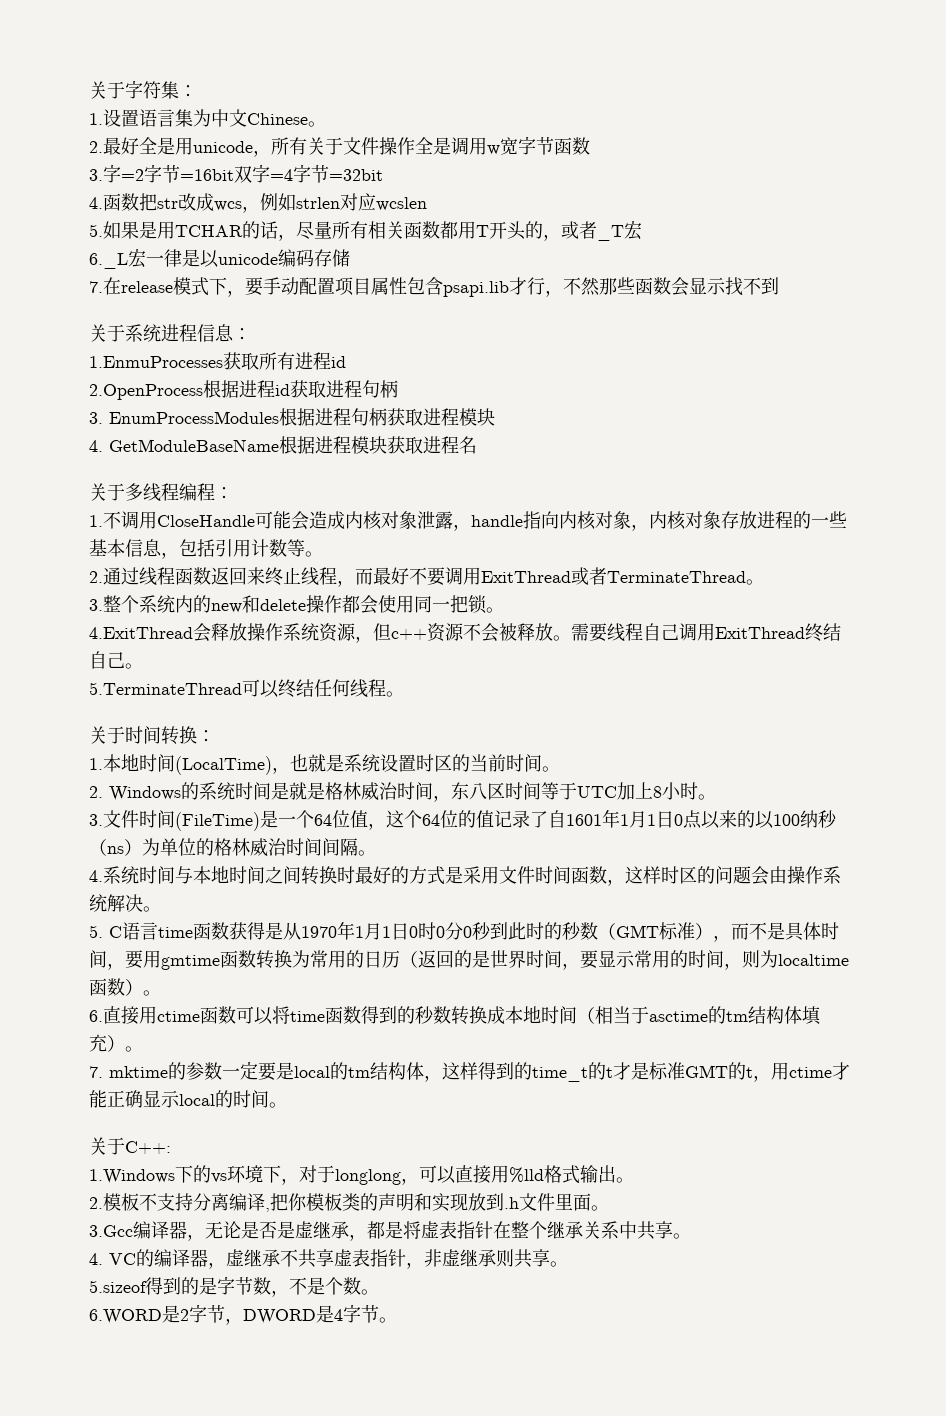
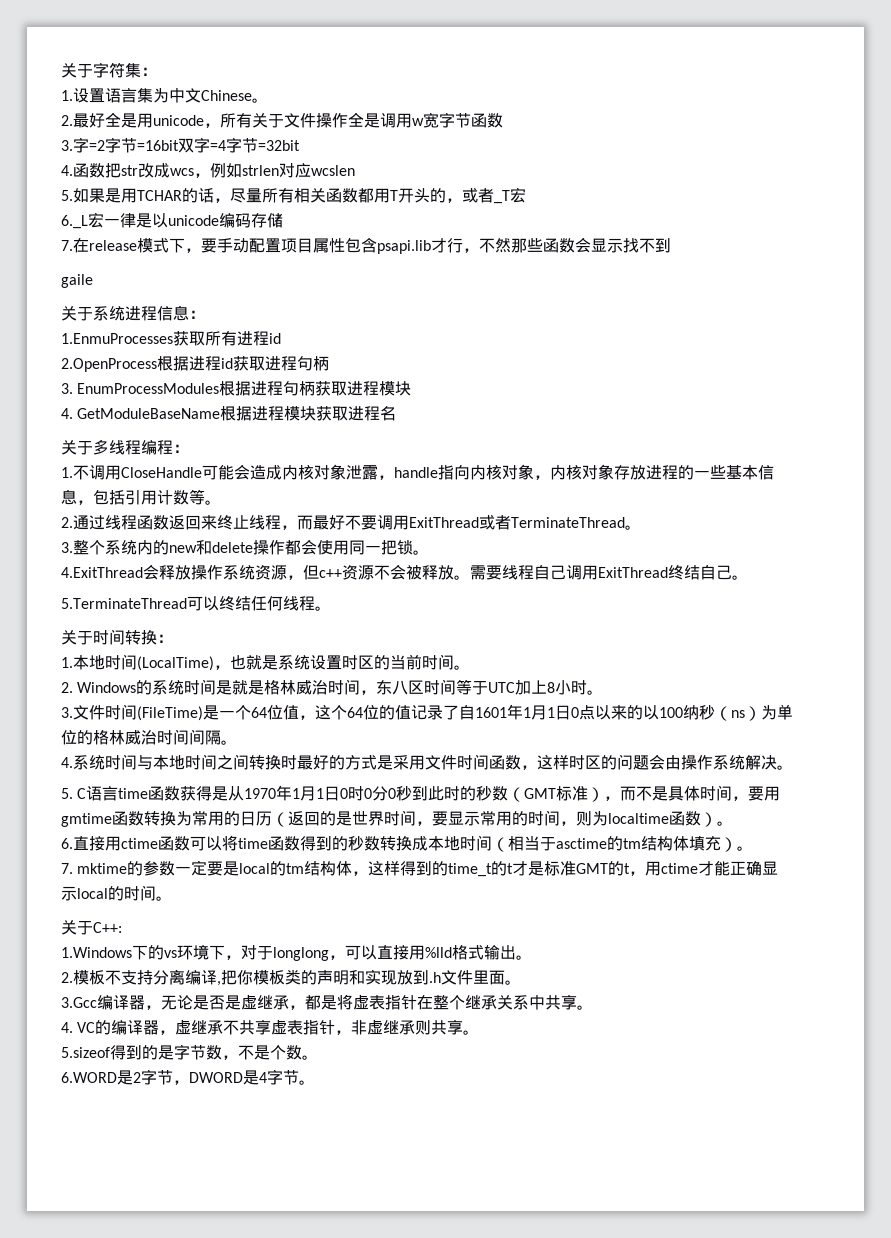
(779, 286) none -> [61,274,93,288] // gaile

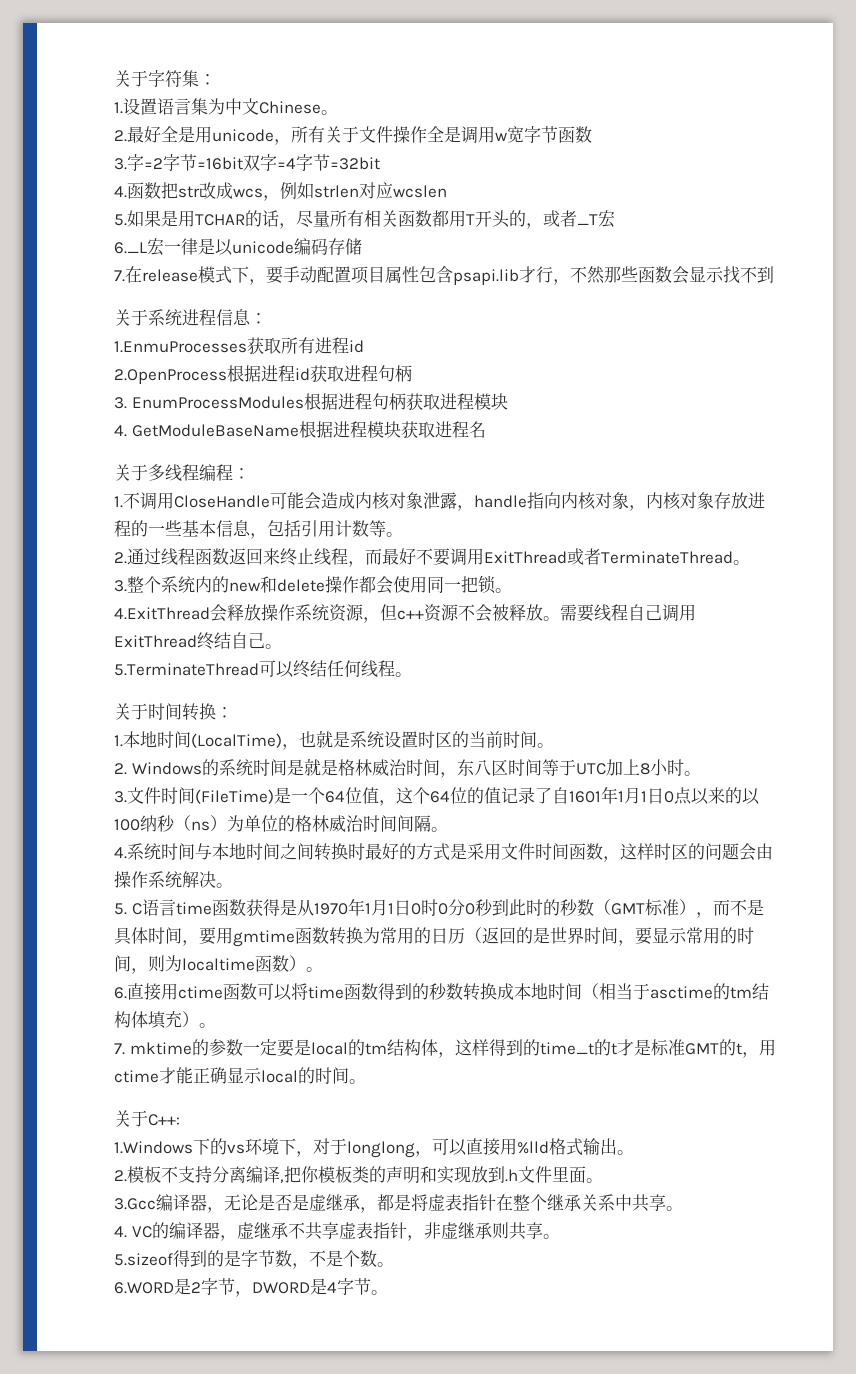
[61,274,93,288] // gaile -> (774, 274) none

